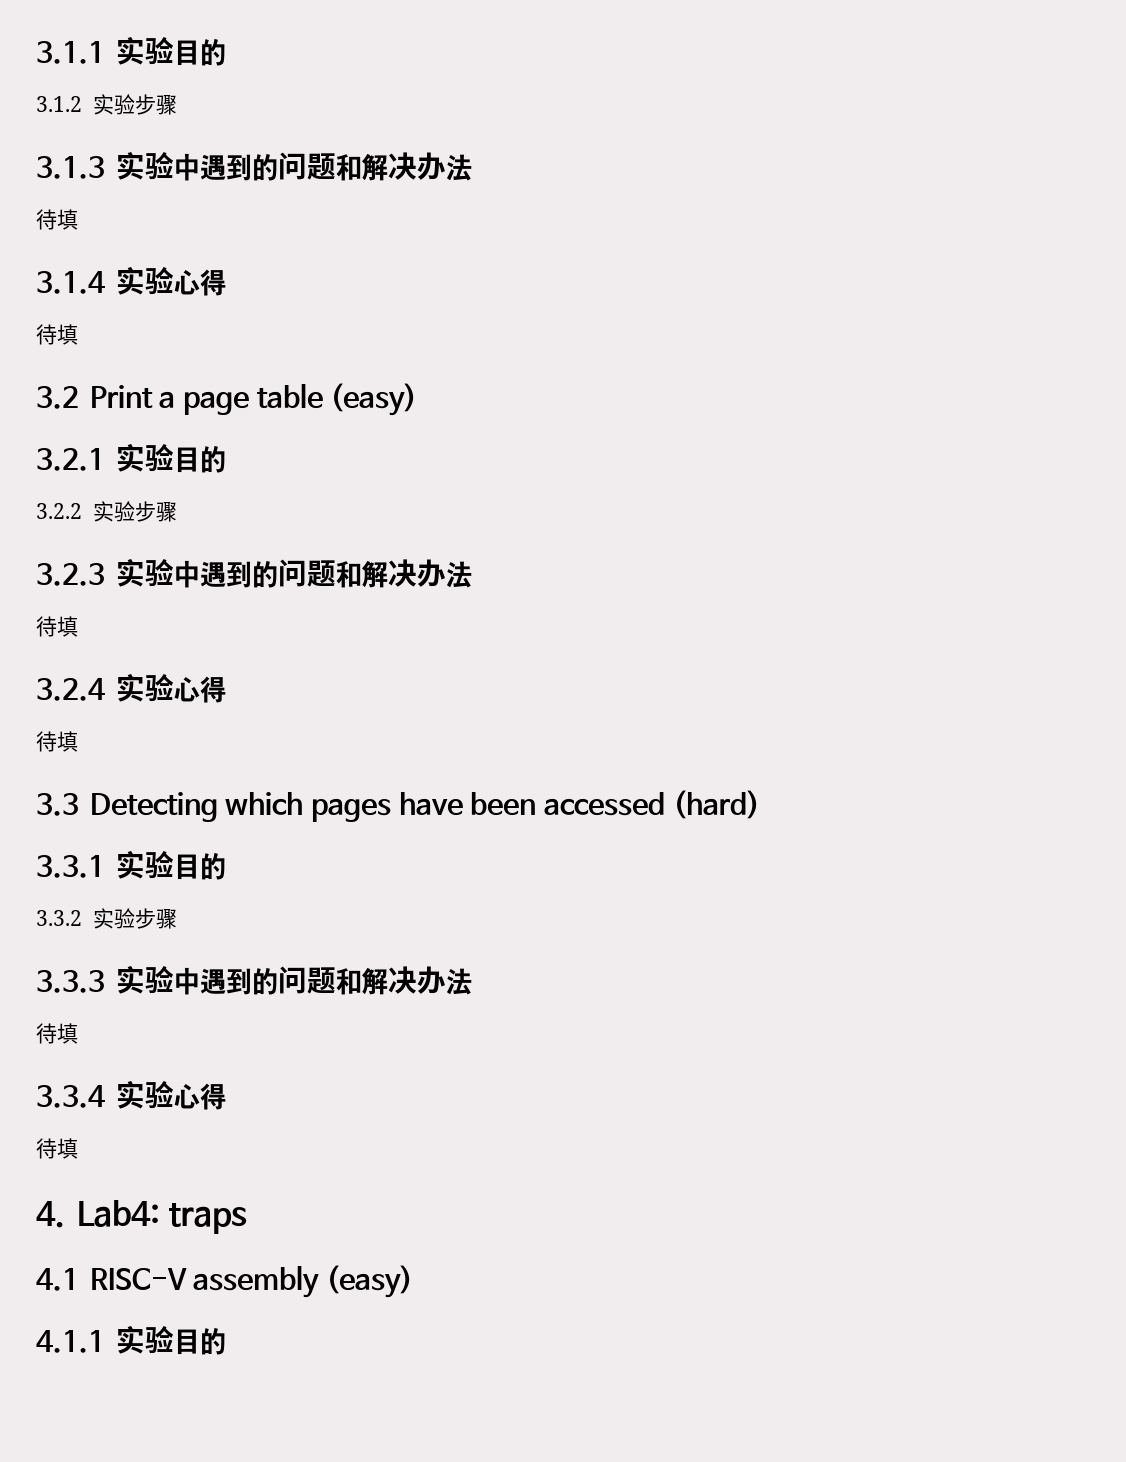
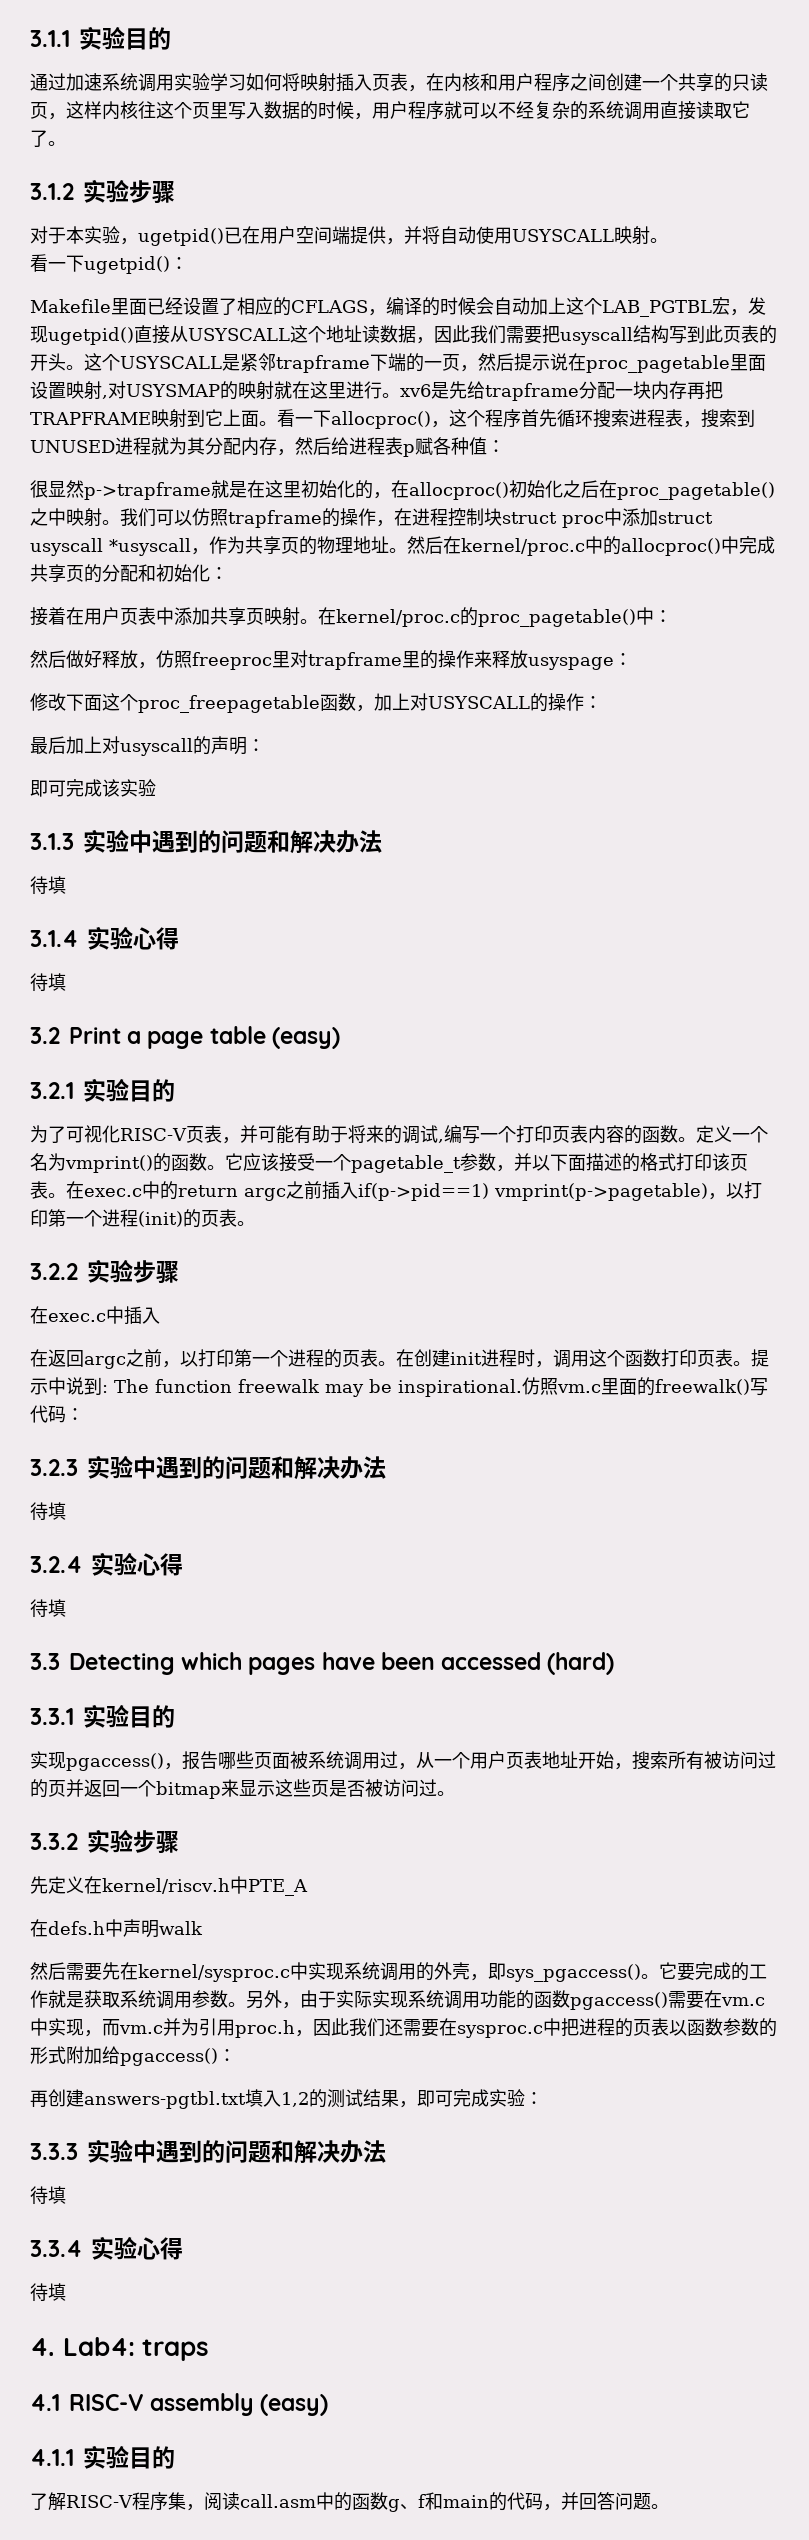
[36,94,177,115] 3.1.2实验步骤 -> [30,73,768,92] [30,101,750,120] [30,130,66,147] [30,179,175,204] [30,226,668,246] [30,254,188,274] [30,297,766,317] [30,325,777,345] [30,353,766,373] [30,381,723,401] [30,409,755,429] [30,437,505,457] [30,480,775,500] [30,508,713,528] [30,536,775,556] [30,564,228,583] [30,607,672,627] [30,650,632,670] [30,693,602,713] [30,736,265,756] [30,779,156,797] 通过加速系统调用实验学习如何将映射插入页表，在内核和用户程序之间创建一个共享的只读页，这样内核往这个页里写入数据的时候，用户程序就可以不经复杂的系统调用直接读取它了。 // 3.1.2实验步骤 // 对于本实验，ugetpid()已在用户空间端提供，并将自动使用USYSCALL映射。 // 看一下ugetpid()： // Makefile里面已经设置了相应的CFLAGS，编译的时候会自动加上这个LAB_PGTBL宏，发现ugetpid()直接从USYSCALL这个地址读数据，因此我们需要把usyscall结构写到此页表的开头。这个USYSCALL是紧邻trapframe下端的一页，然后提示说在proc_pagetable里面设置映射,对USYSMAP的映射就在这里进行。xv6是先给trapframe分配一块内存再把TRAPFRAME映射到它上面。看一下allocproc()，这个程序首先循环搜索进程表，搜索到UNUSED进程就为其分配内存，然后给进程表p赋各种值： // 很显然p->trapframe就是在这里初始化的，在allocproc()初始化之后在proc_pagetable()之中映射。我们可以仿照trapframe的操作，在进程控制块struct proc中添加struct usyscall *usyscall，作为共享页的物理地址。然后在kernel/proc.c中的allocproc()中完成共享页的分配和初始化： // 接着在用户页表中添加共享页映射。在kernel/proc.c的proc_pagetable()中： // 然后做好释放，仿照freeproc里对trapframe里的操作来释放usyspage： // 修改下面这个proc_freepagetable函数，加上对USYSCALL的操作： // 最后加上对usyscall的声明： // 即可完成该实验
[36,501,177,522] 3.2.2实验步骤 -> [30,1125,768,1144] [30,1153,748,1173] [30,1181,762,1201] [30,1209,255,1228] [30,1259,179,1284] [30,1306,160,1325] [30,1349,769,1369] [30,1377,768,1397] [30,1405,84,1423] 为了可视化RISC-V页表，并可能有助于将来的调试,编写一个打印页表内容的函数。定义一个名为vmprint()的函数。它应该接受一个pagetable_t参数，并以下面描述的格式打印该页表。在exec.c中的return argc之前插入if(p->pid==1) vmprint(p->pagetable)，以打印第一个进程(init)的页表。 // 3.2.2实验步骤 // 在exec.c中插入 // 在返回argc之前，以打印第一个进程的页表。在创建init进程时，调用这个函数打印页表。提示中说到: The function freewalk may be inspirational.仿照vm.c里面的freewalk()写代码：
[36,908,177,929] 3.3.2实验步骤 -> [30,1751,776,1771] [30,1779,455,1799] [30,1829,179,1854] [30,1876,308,1896] [30,1919,203,1938] [30,1962,767,1982] [30,1990,765,2010] [30,2018,777,2038] [30,2046,236,2066] [30,2089,543,2109] 实现pgaccess()，报告哪些页面被系统调用过，从一个用户页表地址开始，搜索所有被访问过的页并返回一个bitmap来显示这些页是否被访问过。 // 3.3.2实验步骤 // 先定义在kernel/riscv.h中PTE_A // 在defs.h中声明walk // 然后需要先在kernel/sysproc.c中实现系统调用的外壳，即sys_pgaccess()。它要完成的工作就是获取系统调用参数。另外，由于实际实现系统调用功能的函数pgaccess()需要在vm.c中实现，而vm.c并为引用proc.h，因此我们还需要在sysproc.c中把进程的页表以函数参数的形式附加给pgaccess()： // 再创建answers-pgtbl.txt填入1,2的测试结果，即可完成实验：
(226, 1341) none -> [30,2492,669,2512] // 了解RISC-V程序集，阅读call.asm中的函数g、f和main的代码，并回答问题。

